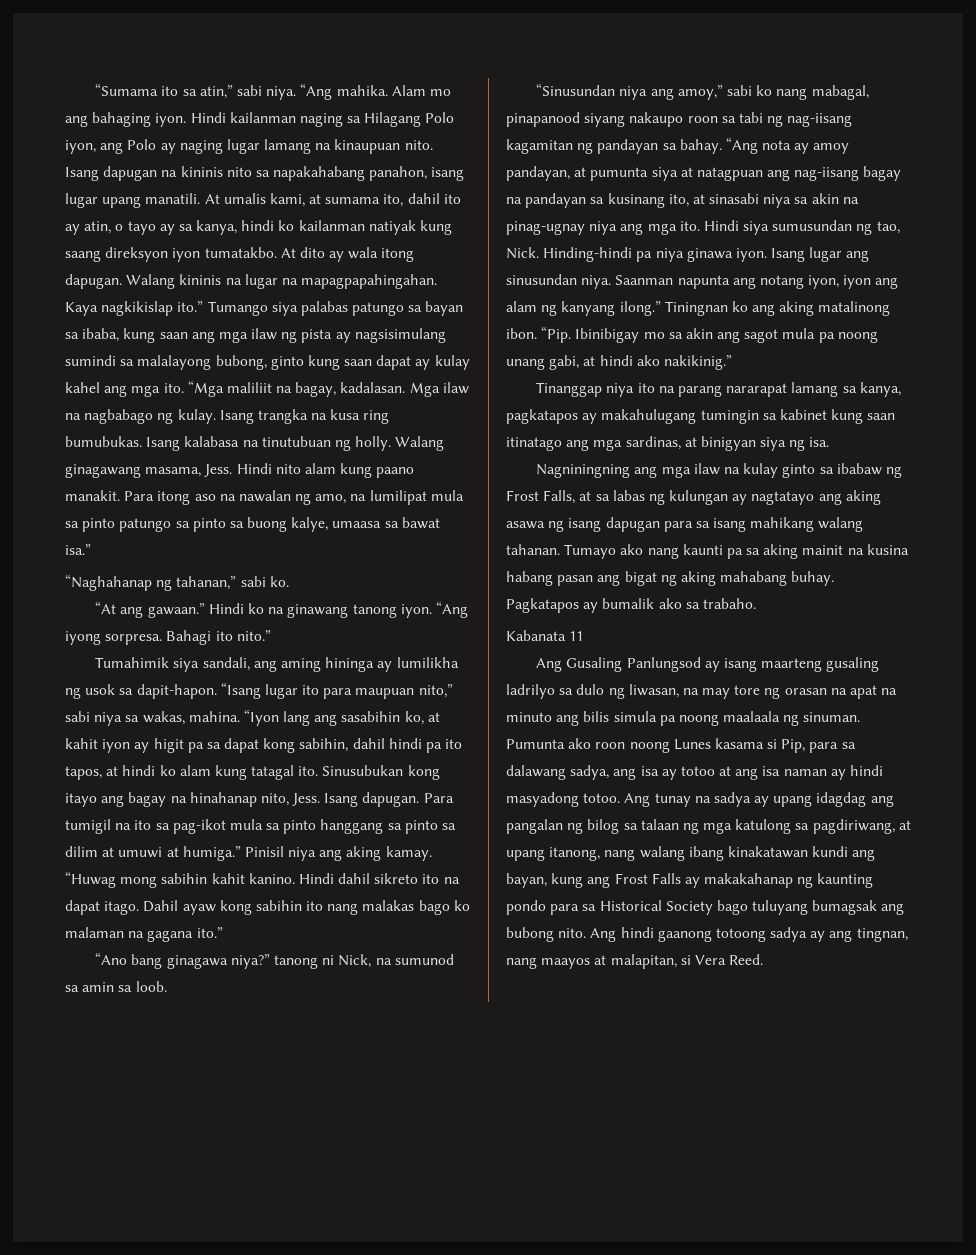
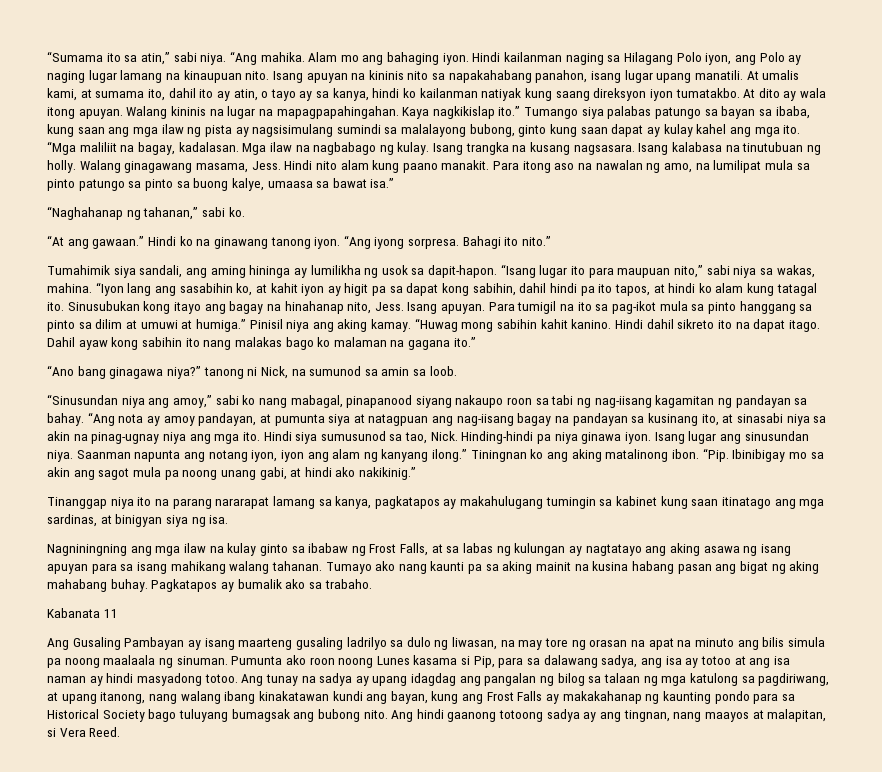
[103,166,158,181] dapugan -> [306,73,348,83] apuyan
[65,274,122,289] dapugan. -> [78,109,123,119] apuyan.
[330,409,390,424] [65,436,142,447] kusa ring bumubukas. -> [530,142,635,155] kusang nagsasara.
[362,792,420,807] dapugan. -> [441,304,486,314] apuyan.
[772,220,873,235] sumusundan ng -> [320,431,403,441] sumusunod sa
[605,517,660,532] dapugan -> [47,564,88,574] apuyan
[626,657,701,672] Panlungsod -> [124,637,185,650] Pambayan

